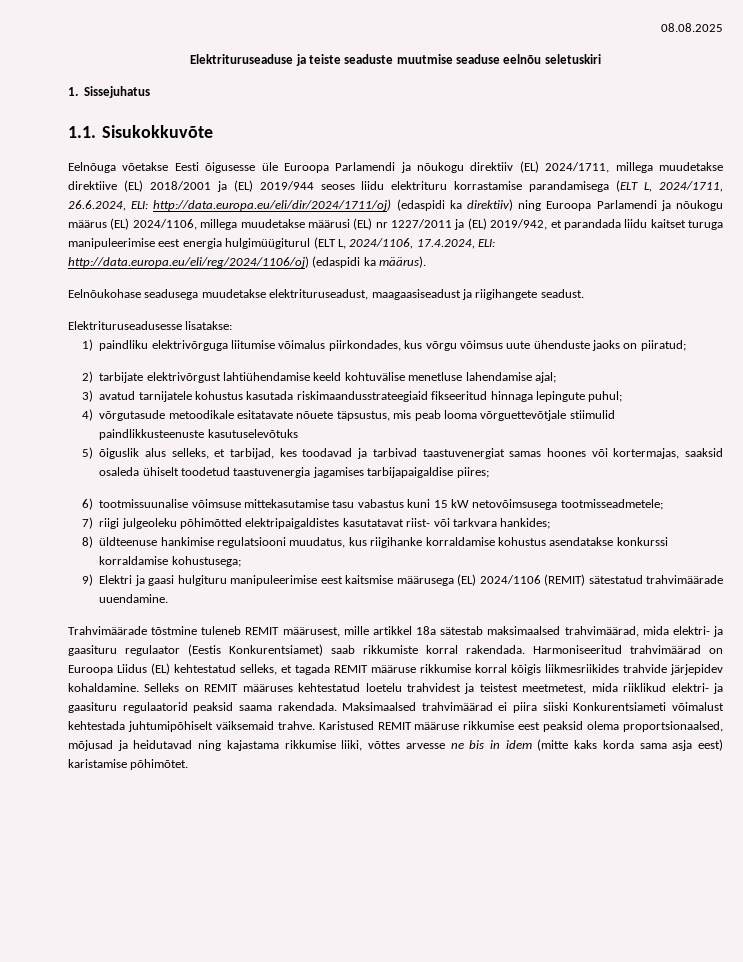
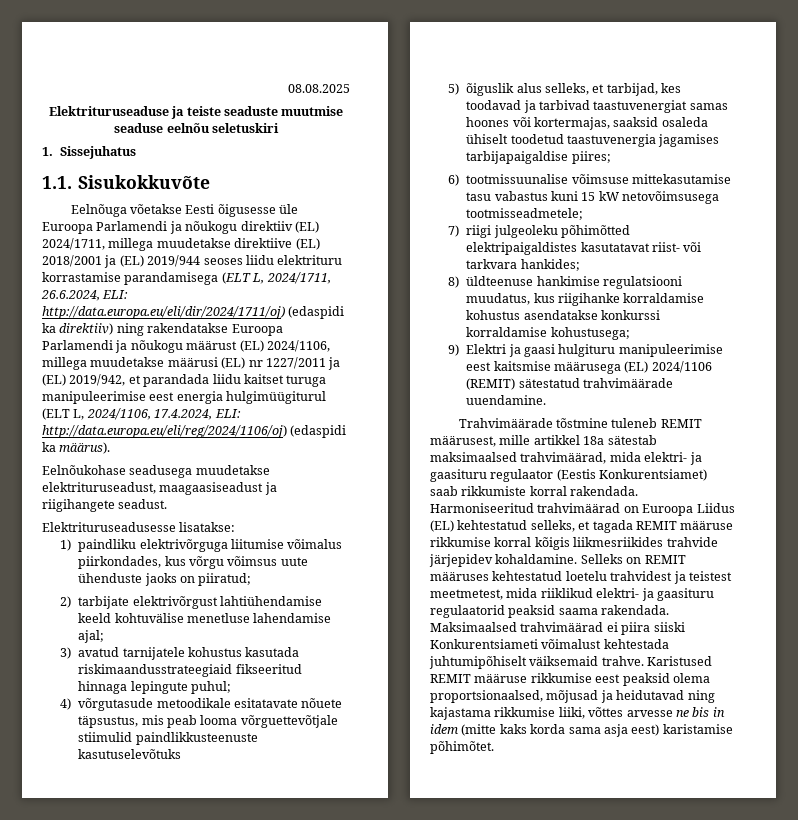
[546,200,723,211] [68,220,107,228] Euroopa Parlamendi ja nõukogu määrus -> [147,323,283,336] [42,340,238,353] rakendatakse Euroopa Parlamendi ja nõukogu määrust

